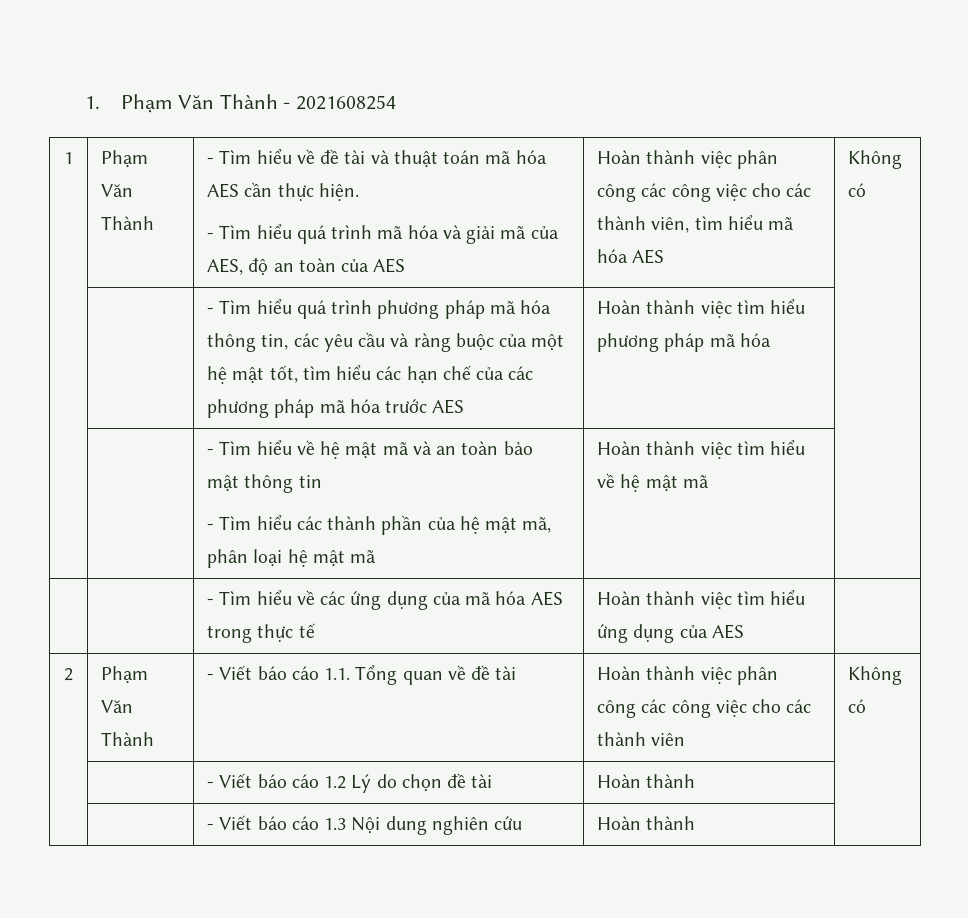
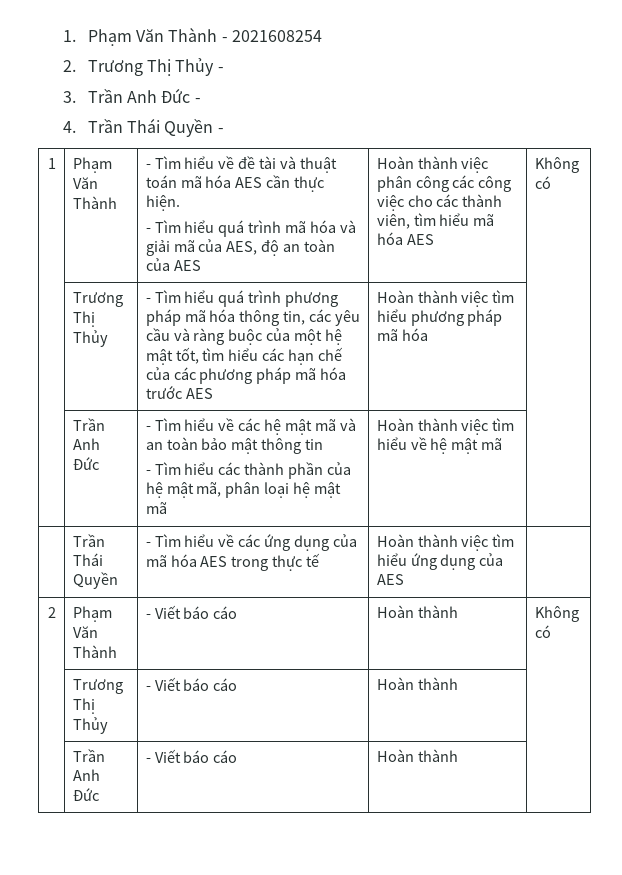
(397, 102) none -> [62,58,224,76] [62,88,201,103] [62,118,224,137] // 2. Trương Thị Thủy - // 3. Trần Anh Đức - // 4. Trần Thái Quyền -
(867, 190) none -> [72,292,123,307] [72,311,95,327] [72,330,108,347] Trương Thị Thủy
[207,440,315,455] | - Tìm hiểu về -> [72,418,105,431] [72,438,100,450] [72,457,99,470] [145,418,261,431] Trần Anh Đức | - Tìm hiểu về các
(709, 481) none -> [72,534,105,547] [72,553,103,566] [72,572,118,589] Trần Thái Quyền
[324,665,517,685] [597,666,778,685] [597,699,812,718] [597,732,686,746] [848,666,903,685] [848,699,867,713] [207,773,493,793] 1.1. Tổng quan về đề tài | Hoàn thành việc phân công các công việc cho các thành viên | Không có // | | - Viết báo cáo 1.2 Lý do chọn đề tài -> [376,605,458,618] [534,606,579,622] [534,625,551,638] [72,679,123,694] [72,698,95,714] [72,717,108,734] [145,677,238,691] | Hoàn thành | Không có // | Trương Thị Thủy | - Viết báo cáo
[207,815,523,835] | - Viết báo cáo 1.3 Nội dung nghiên cứu -> [72,749,105,762] [72,769,100,781] [72,788,99,801] [145,749,238,763] Trần Anh Đức | - Viết báo cáo

